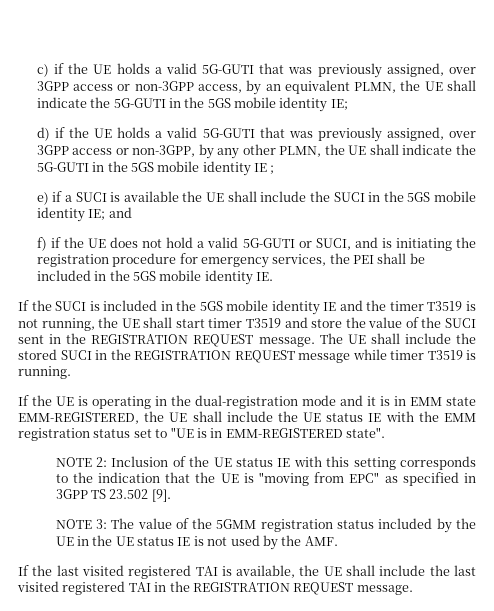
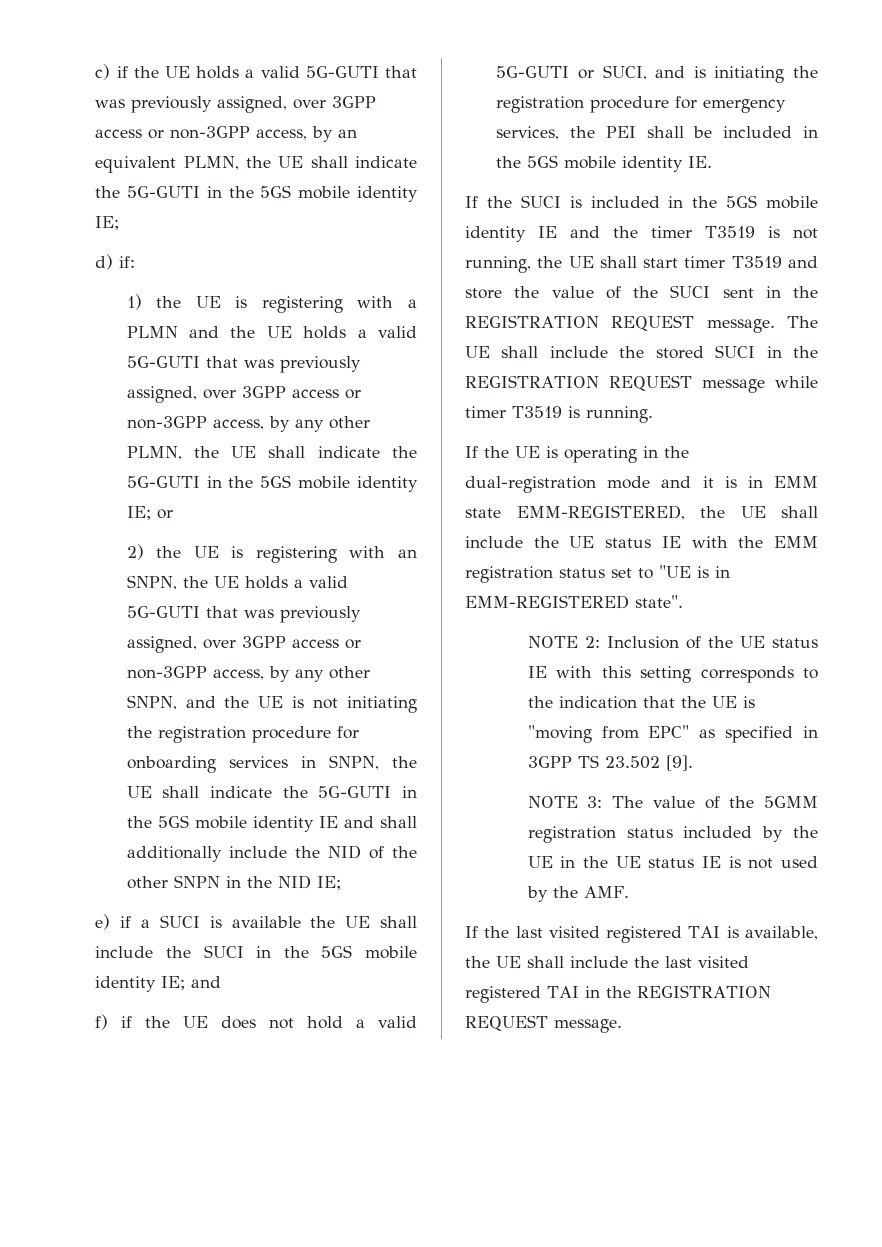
[54,127,65,138] if -> [119,256,136,268] [126,294,417,313] [126,326,220,338] if: // 1) the UE is registering with a PLMN and
[132,145,196,157] non-3GPP, -> [126,416,264,430] non-3GPP access,
[254,163,275,174] IE ; -> [126,506,173,520] [126,544,417,563] [126,575,348,590] [126,606,361,623] [126,636,361,653] [126,666,370,682] [126,695,417,713] [126,726,359,743] [126,755,417,773] [126,786,417,798] [126,815,417,832] [126,845,417,862] [126,875,341,890] IE; or // 2) the UE is registering with an SNPN, the UE holds a valid 5G-GUTI that was previously assigned, over 3GPP access or non-3GPP access, by any other SNPN, and the UE is not initiating the registration procedure for onboarding services in SNPN, the UE shall indicate the 5G-GUTI in the 5GS mobile identity IE and shall additionally include the NID of the other SNPN in the NID IE;

